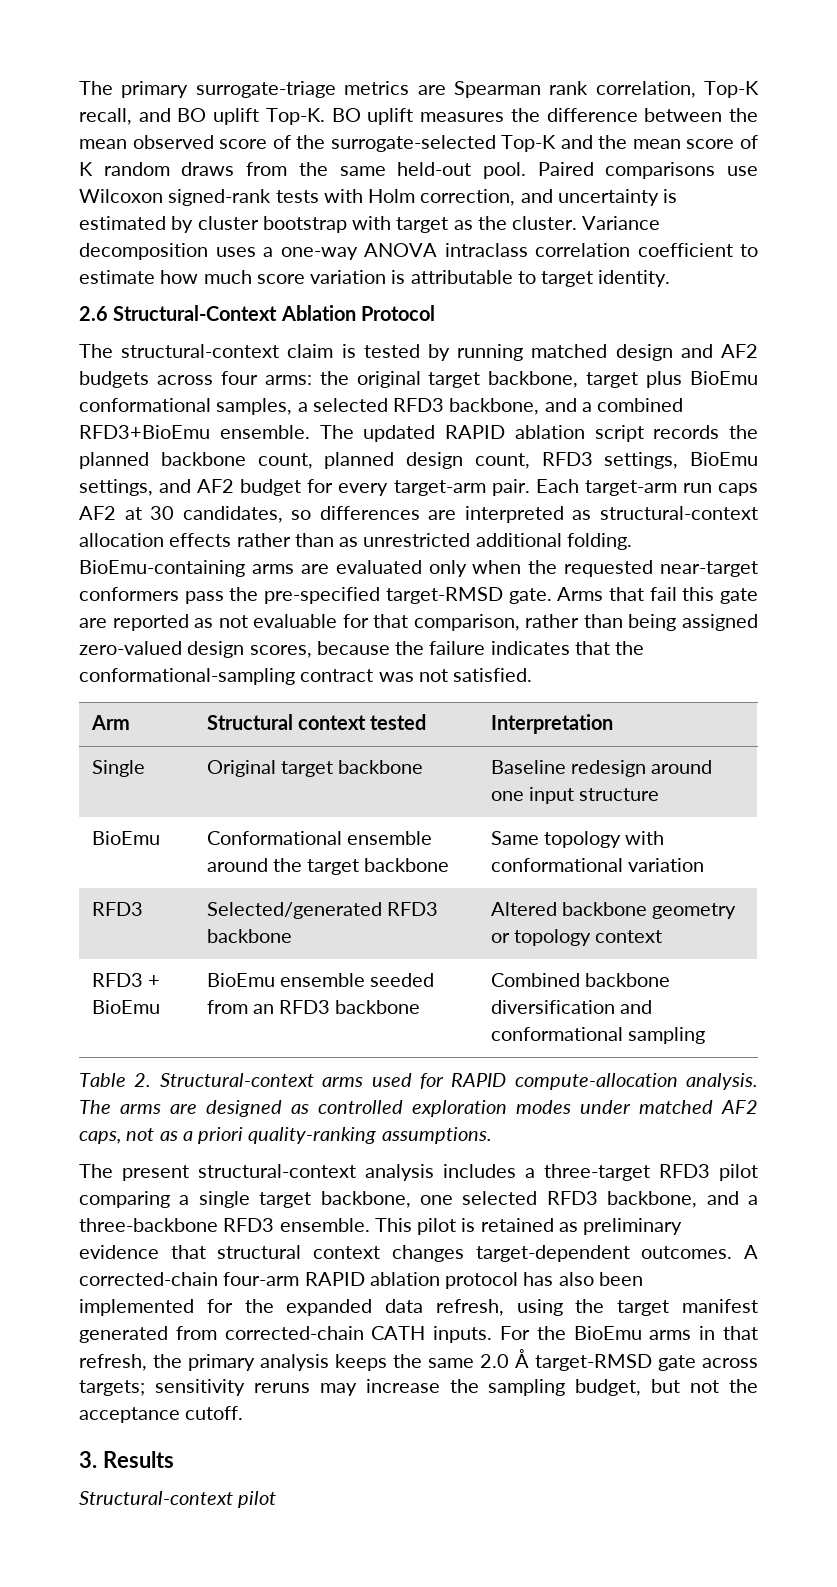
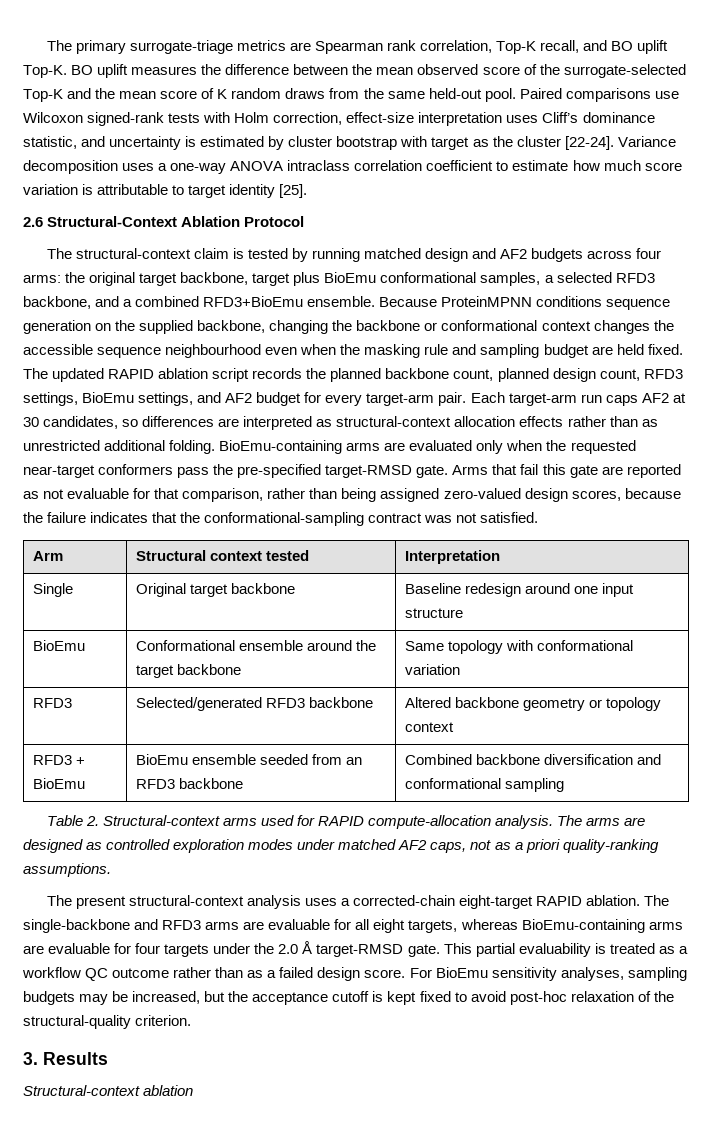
(516, 197) none -> [346,112,655,126] [23,136,77,149] effect-size interpretation uses Cliff’s dominance statistic,
[512,216,578,230] cluster. -> [516,136,614,150] cluster [22-24].
[598,270,671,287] identity. -> [229,184,308,198] identity [25].
(310, 432) none -> [379,296,671,310] [23,320,674,334] [23,344,683,358] Because ProteinMPNN conditions sequence generation on the supplied backbone, changing the backbone or conformational context changes the accessible sequence neighbourhood even when the masking rule and sampling budget are held fixed.
[443,1164,758,1181] [79,1191,758,1208] [79,1218,683,1235] [79,1245,758,1262] [79,1272,643,1289] [79,1299,758,1316] [79,1326,758,1343] [79,1349,758,1371] [79,1379,758,1396] [79,1406,244,1423] includes a three-target RFD3 pilot comparing a single target backbone, one selected RFD3 backbone, and a three-backbone RFD3 ensemble. This pilot is retained as preliminary evidence that structural context changes target-dependent outcomes. A corrected-chain four-arm RAPID ablation protocol has also been implemented for the expanded data refresh, using the target manifest generated from corrected-chain CATH inputs. For the BioEmu arms in that refresh, the primary analysis keeps the same 2.0 Å target-RMSD gate across targets; sensitivity reruns may increase the sampling budget, but not the acceptance cutoff. -> [304,895,670,909] [23,919,683,933] [23,941,688,957] [22,967,687,981] [23,991,674,1005] [23,1015,192,1029] uses a corrected-chain eight-target RAPID ablation. The single-backbone and RFD3 arms are evaluable for all eight targets, whereas BioEmu-containing arms are evaluable for four targets under the 2.0 Å target-RMSD gate. This partial evaluability is treated as a workflow QC outcome rather than as a failed design score. For BioEmu sensitivity analyses, sampling budgets may be increased, but the acceptance cutoff is kept fixed to avoid post-hoc relaxation of the structural-quality criterion.
[238,1491,277,1508] pilot -> [143,1085,194,1096] ablation

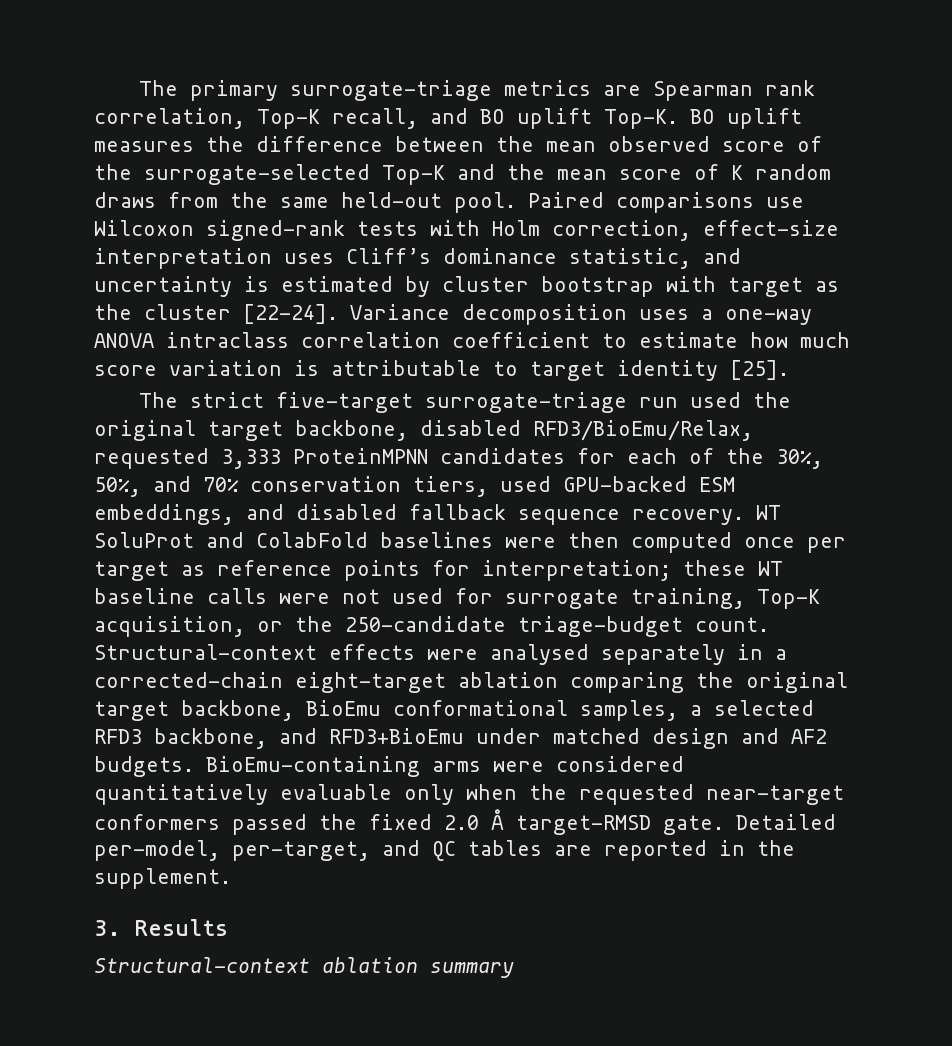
[23,216,305,227] [46,248,662,262] [23,272,321,286] 2.6 Structural-Context Ablation Protocol // The structural-context claim is tested by running matched design and AF2 budgets across four arms: the original target backbone, target plus -> [139,392,792,413] [94,420,753,441] [94,448,823,469] [94,476,735,497] [94,504,781,525] [94,532,846,553] [94,560,783,581] [94,588,820,609] [94,616,769,637] [94,644,787,665] [94,672,848,693] [94,700,294,721] The strict five-target surrogate-triage run used the original target backbone, disabled RFD3/BioEmu/Relax, requested 3,333 ProteinMPNN candidates for each of the 30%, 50%, and 70% conservation tiers, used GPU-backed ESM embeddings, and disabled fallback sequence recovery. WT SoluProt and ColabFold baselines were then computed once per target as reference points for interpretation; these WT baseline calls were not used for surrogate training, Top-K acquisition, or the 250-candidate triage-budget count. Structural-context effects were analysed separately in a corrected-chain eight-target ablation comparing the original target backbone,
[123,296,671,310] [23,320,674,334] [23,344,683,358] [23,368,683,382] [23,392,686,406] [23,416,658,430] [23,440,473,454] a combined RFD3+BioEmu ensemble. Because ProteinMPNN conditions sequence generation on the supplied backbone, changing the backbone or conformational context changes the accessible sequence neighbourhood even when the masking rule and sampling budget are held fixed. The updated RAPID ablation script records the planned backbone count, planned design count, RFD3 settings, BioEmu settings, and AF2 budget for every target-arm pair. Each target-arm run caps AF2 at 30 candidates, so differences are interpreted as structural-context allocation effects rather than as unrestricted additional folding. BioEmu-containing arms are evaluated -> [329,728,827,749] [94,756,684,777] [94,784,392,805] RFD3+BioEmu under matched design and AF2 budgets. BioEmu-containing arms were considered quantitatively evaluable
[177,464,681,478] [23,488,681,502] [23,512,539,526] [32,551,63,561] [135,550,310,561] [404,550,500,564] [32,583,73,597] [135,583,296,597] [404,583,635,597] [404,608,463,618] [32,640,85,651] [135,640,377,651] [135,664,242,678] [404,640,634,654] [404,664,460,675] [32,698,72,708] [135,697,374,711] [404,697,662,711] [404,722,454,732] [32,755,86,765] [32,778,85,789] [135,754,363,765] [135,778,244,789] [404,754,662,765] [404,778,565,792] [46,815,646,829] [23,839,659,853] [23,863,111,877] [46,895,670,909] [23,919,683,933] [23,941,688,957] [22,967,687,981] [23,991,674,1005] [23,1015,192,1029] pass the pre-specified target-RMSD gate. Arms that fail this gate are reported as not evaluable for that comparison, rather than being assigned zero-valued design scores, because the failure indicates that the conformational-sampling contract was not satisfied. // Arm | Structural context tested | Interpretation // Single | Original target backbone | Baseline redesign around one input structure // BioEmu | Conformational ensemble around the target backbone | Same topology with conformational variation // RFD3 | Selected/generated RFD3 backbone | Altered backbone geometry or topology context // RFD3 + BioEmu | BioEmu ensemble seeded from an RFD3 backbone | Combined backbone diversification and conformational sampling // Table 2. Structural-context arms used for RAPID compute-allocation analysis. The arms are designed as controlled exploration modes under matched AF2 caps, not as a priori quality-ranking assumptions. // The present structural-context analysis uses a corrected-chain eight-target RAPID ablation. The single-backbone and RFD3 arms are evaluable for all eight targets, whereas BioEmu-containing arms are evaluable for four targets under the 2.0 Å target-RMSD gate. This partial evaluability is treated as a workflow QC outcome rather than as a failed design score. For BioEmu sensitivity analyses, sampling budgets may be increased, but the acceptance cutoff is kept fixed to avoid post-hoc relaxation of the structural-quality criterion. -> [232,809,836,835] [94,840,795,861] [94,868,231,889] passed the fixed 2.0 Å target-RMSD gate. Detailed per-model, per-target, and QC tables are reported in the supplement.
(194, 1090) none -> [430,962,514,978] summary

